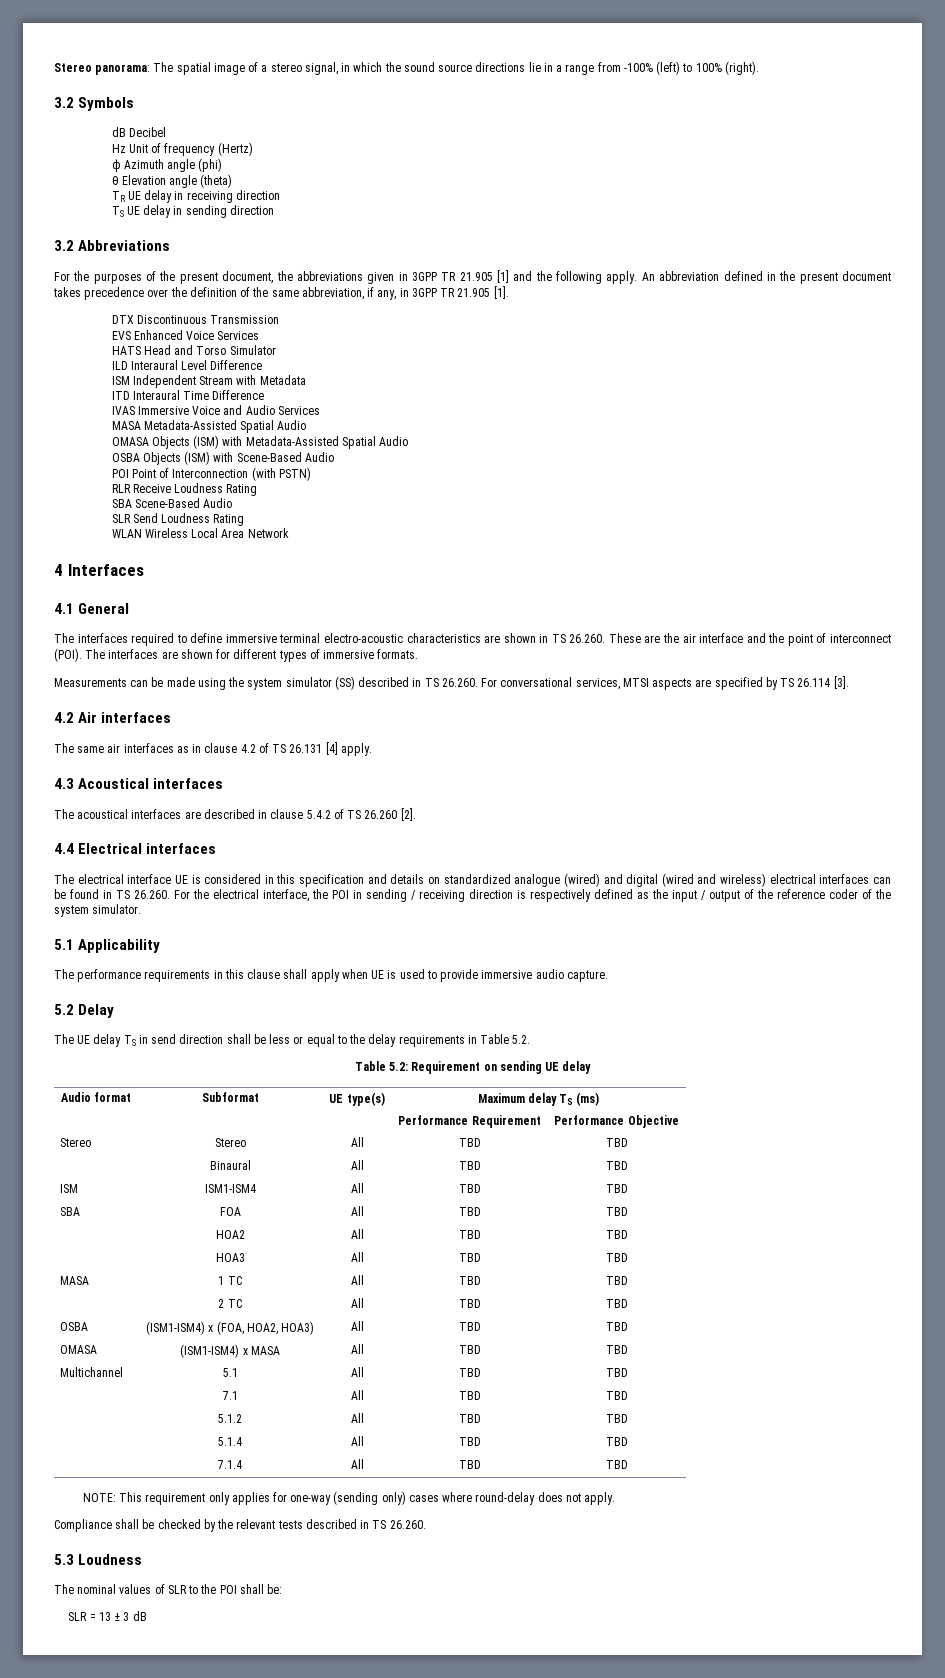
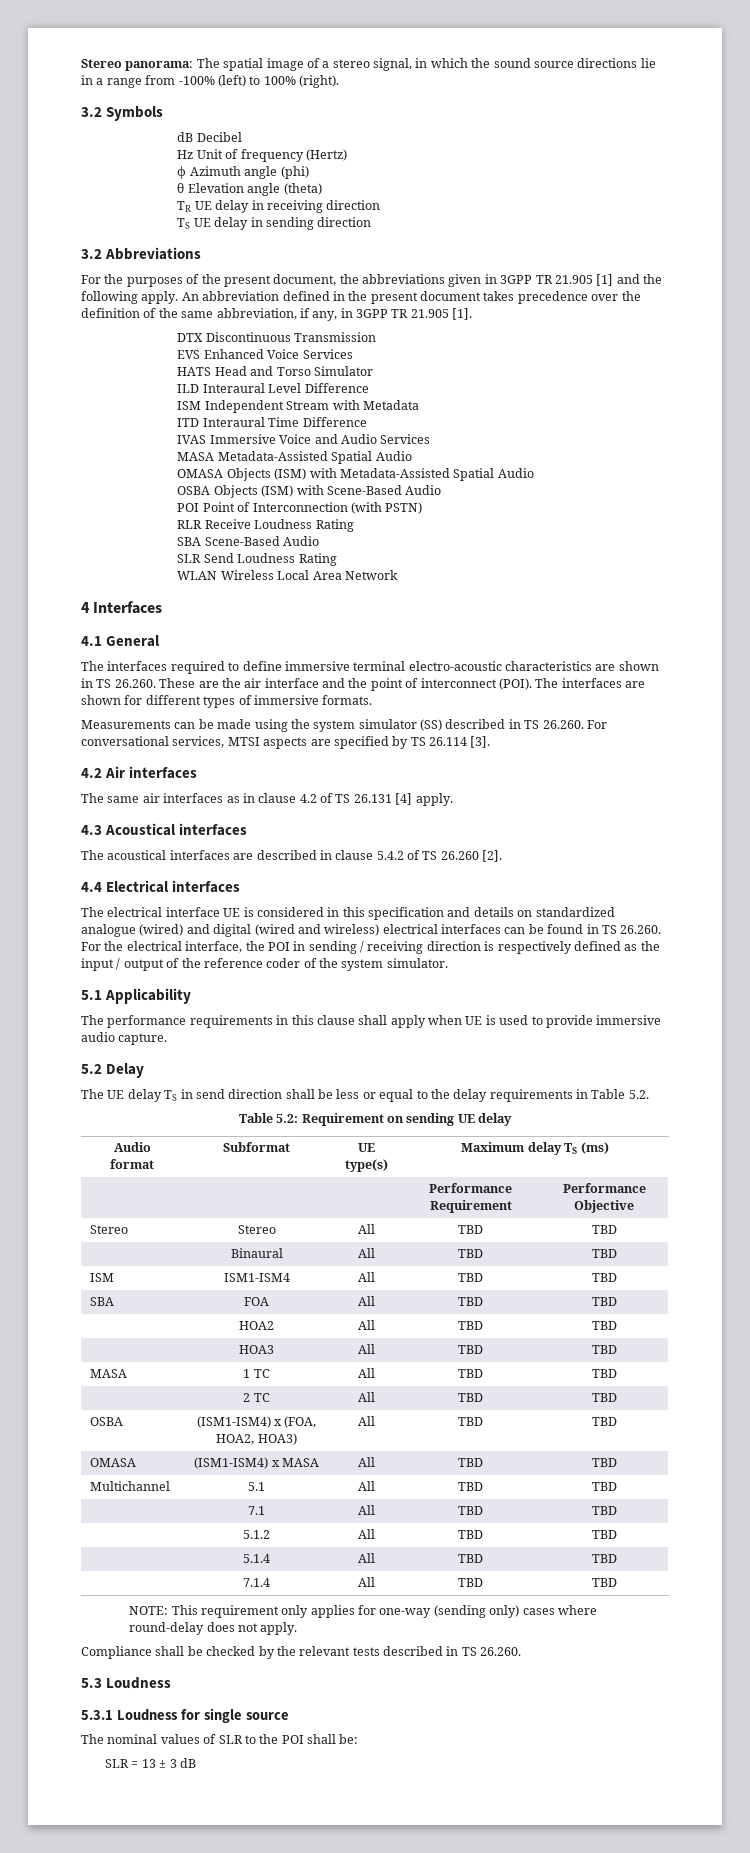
(143, 1559) none -> [81,1708,289,1723] // 5.3.1 Loudness for single source

